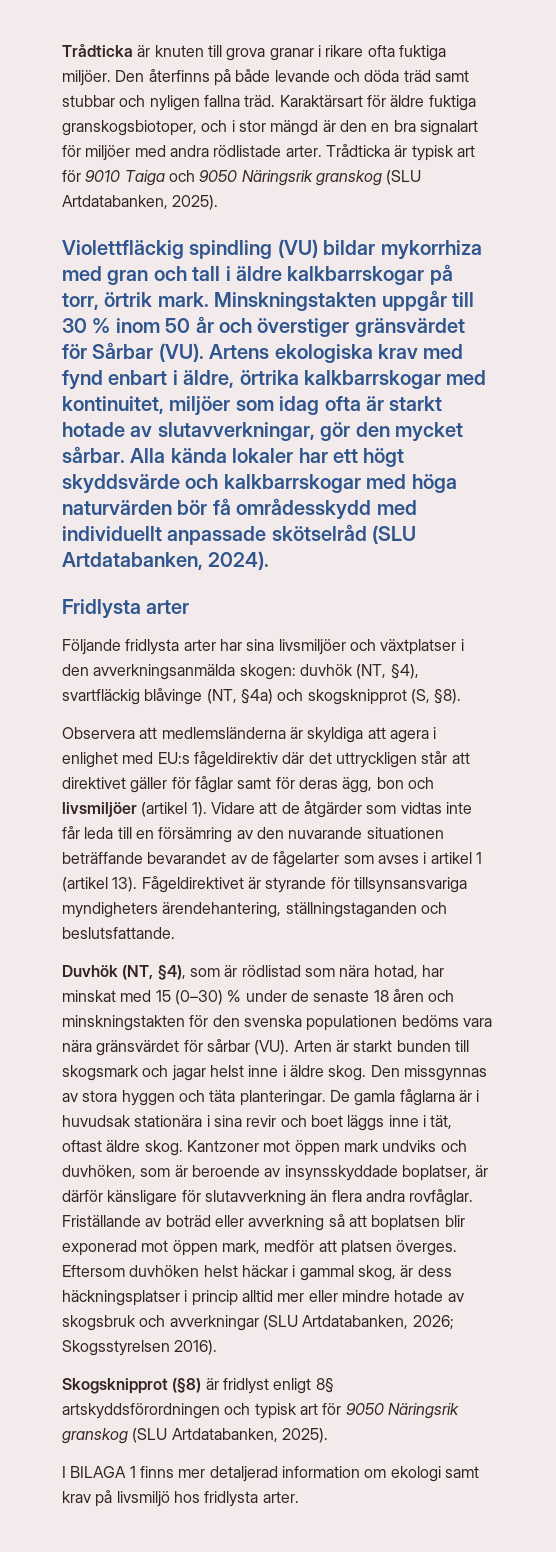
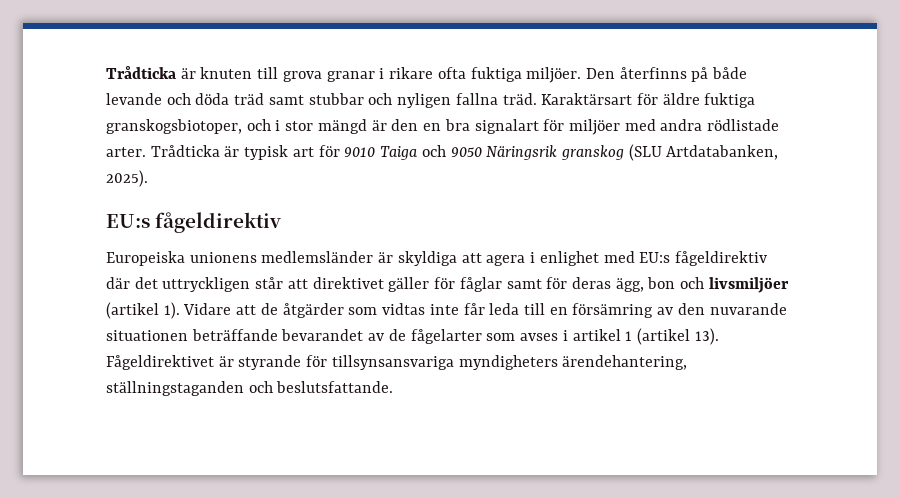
[62,239,482,260] [62,264,453,285] [62,290,474,311] [62,316,465,337] [62,342,464,363] [62,370,487,390] [62,396,443,416] [62,422,463,442] [62,446,405,467] [62,474,457,494] [62,498,417,520] [62,524,417,545] [62,551,270,570] [62,599,190,619] [62,639,464,655] [62,664,419,680] [62,688,462,705] [62,727,286,739] Violettfläckig spindling (VU) bildar mykorrhiza med gran och tall i äldre kalkbarrskogar på torr, örtrik mark. Minskningstakten uppgår till 30 % inom 50 år och överstiger gränsvärdet för Sårbar (VU). Artens ekologiska krav med fynd enbart i äldre, örtrika kalkbarrskogar med kontinuitet, miljöer som idag ofta är starkt hotade av slutavverkningar, gör den mycket sårbar. Alla kända lokaler har ett högt skyddsvärde och kalkbarrskogar med höga naturvärden bör få områdesskydd med individuellt anpassade skötselråd (SLU Artdatabanken, 2024). // Fridlysta arter // Följande fridlysta arter har sina livsmiljöer och växtplatser i den avverkningsanmälda skogen: duvhök (NT, §4), svartfläckig blåvinge (NT, §4a) och skogsknipprot (S, §8). // Observera att medlemsländerna -> [106,212,282,233] [106,251,374,266] EU:s fågeldirektiv // Europeiska unionens medlemsländer
[62,965,444,980] [62,989,455,1005] [62,1015,492,1031] [62,1039,469,1056] [62,1065,487,1081] [62,1089,480,1106] [62,1115,453,1131] [62,1140,467,1156] [62,1165,489,1181] [62,1189,474,1206] [62,1214,465,1231] [62,1240,458,1256] [62,1265,452,1281] [62,1290,464,1306] [62,1315,454,1331] [62,1340,218,1356] [62,1378,334,1394] [62,1403,459,1419] [62,1428,328,1444] [62,1466,479,1482] [62,1490,299,1507] // Duvhök (NT, §4), som är rödlistad som nära hotad, har minskat med 15 (0–30) % under de senaste 18 åren och minskningstakten för den svenska populationen bedöms vara nära gränsvärdet för sårbar (VU). Arten är starkt bunden till skogsmark och jagar helst inne i äldre skog. Den missgynnas av stora hyggen och täta planteringar. De gamla fåglarna är i huvudsak stationära i sina revir och boet läggs inne i tät, oftast äldre skog. Kantzoner mot öppen mark undviks och duvhöken, som är beroende av insynsskyddade boplatser, är därför känsligare för slutavverkning än flera andra rovfåglar. Friställande av boträd eller avverkning så att boplatsen blir exponerad mot öppen mark, medför att platsen överges. Eftersom duvhöken helst häckar i gammal skog, är dess häckningsplatser i princip alltid mer eller mindre hotade av skogsbruk och avverkningar (SLU Artdatabanken, 2026; Skogsstyrelsen 2016). // Skogsknipprot (§8) är fridlyst enligt 8§ artskyddsförordningen och typisk art för 9050 Näringsrik granskog (SLU Artdatabanken, 2025). // I BILAGA 1 finns mer detaljerad information om ekologi samt krav på livsmiljö hos fridlysta arter. -> (394, 387) none

